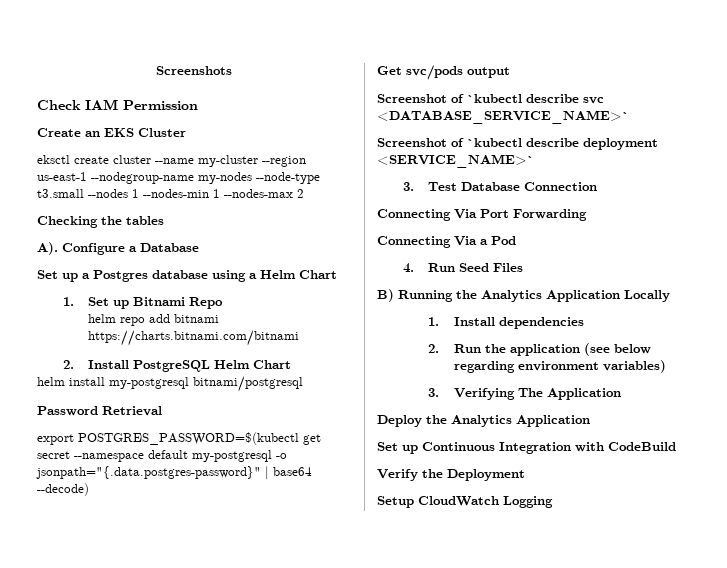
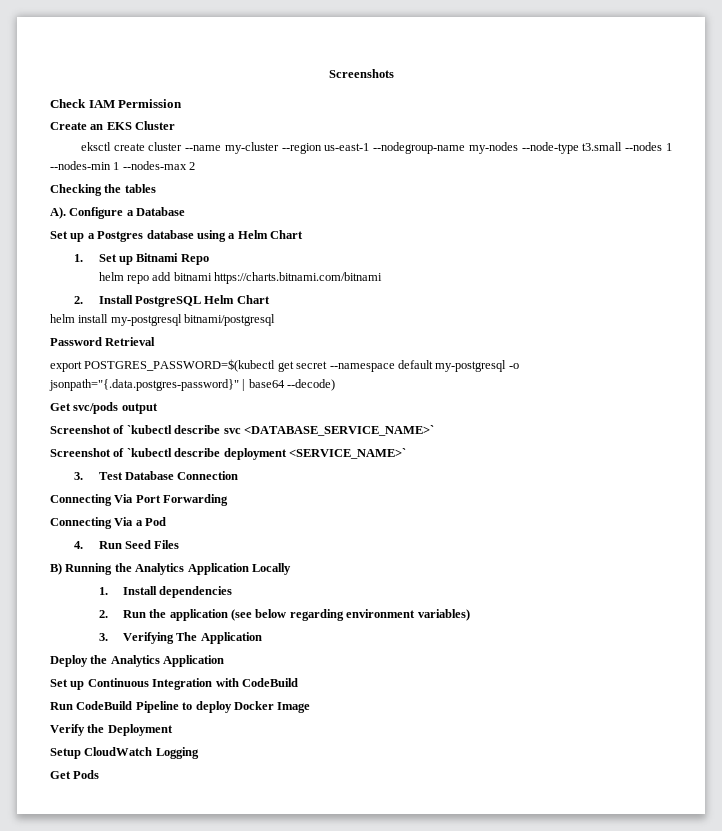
(676, 446) none -> [50,701,311,713] // Run CodeBuild Pipeline to deploy Docker Image
(553, 502) none -> [50,770,100,779] // Get Pods

